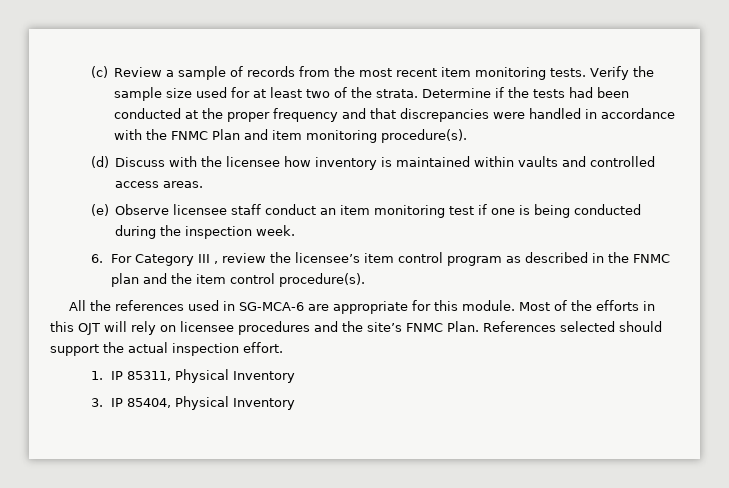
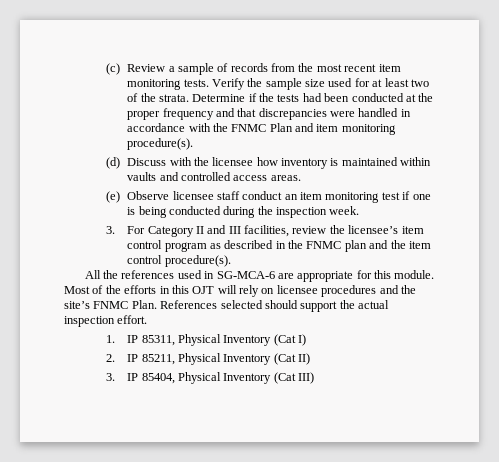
[90,254,103,263] 6. -> [106,226,116,234] 3.
[198,254,219,264] III , -> [195,225,290,237] II and III facilities,
(296, 377) none -> [273,334,307,346] [106,353,311,365] (Cat I) // 2. IP 85211, Physical Inventory (Cat II)
(296, 404) none -> [273,372,315,384] (Cat III)

